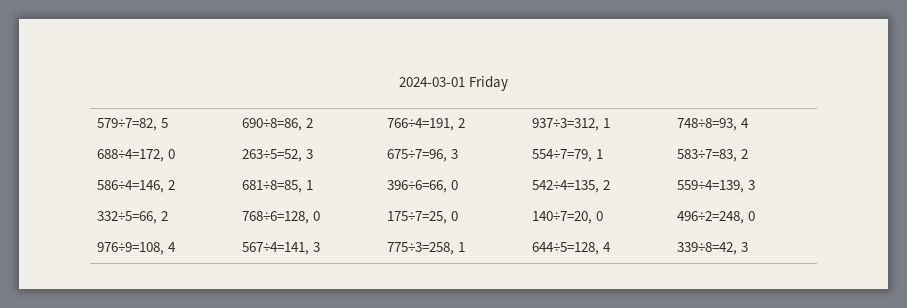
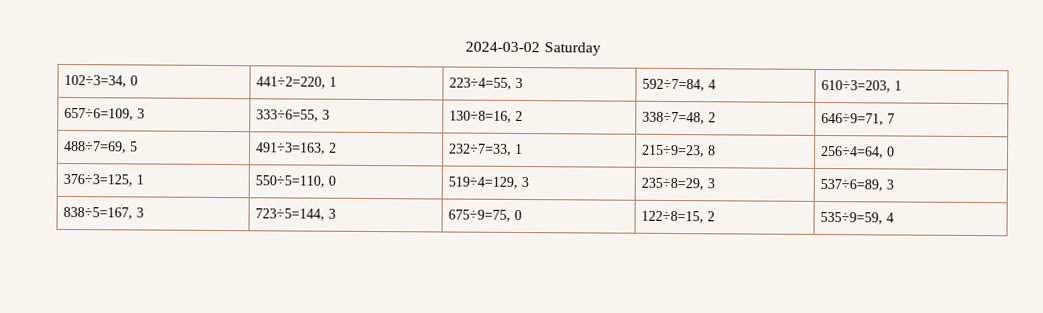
[398,76,509,91] [96,118,157,131] 2024-03-01 Friday // 579÷7=82, -> [465,41,601,56] [64,74,139,88] [256,76,338,89] [449,77,524,90] [642,78,717,92] [821,79,903,93] [64,107,146,121] [256,109,331,122] [449,110,524,123] [642,111,717,125] [821,112,896,126] [64,140,128,154] 2024-03-02 Saturday // 102÷3=34, 0 | 441÷2=220, 1 | 223÷4=55, 3 | 592÷7=84, 4 | 610÷3=203, 1 // 657÷6=109, 3 | 333÷6=55, 3 | 130÷8=16, 2 | 338÷7=48, 2 | 646÷9=71, 7 // 488÷7=69,
[241,118,313,131] [386,118,465,131] [531,118,610,131] [676,118,749,131] [96,149,175,162] [241,149,313,162] [386,149,458,162] [531,149,603,162] [676,149,748,162] [96,180,175,193] [241,180,313,193] [386,180,458,193] [531,180,610,193] [676,180,755,193] [96,211,168,224] [241,211,320,224] [386,211,458,224] [531,211,603,224] [676,211,755,224] [96,242,176,255] [241,242,320,255] [386,242,465,255] [531,242,611,255] [676,242,748,255] 690÷8=86, 2 | 766÷4=191, 2 | 937÷3=312, 1 | 748÷8=93, 4 // 688÷4=172, 0 | 263÷5=52, 3 | 675÷7=96, 3 | 554÷7=79, 1 | 583÷7=83, 2 // 586÷4=146, 2 | 681÷8=85, 1 | 396÷6=66, 0 | 542÷4=135, 2 | 559÷4=139, 3 // 332÷5=66, 2 | 768÷6=128, 0 | 175÷7=25, 0 | 140÷7=20, 0 | 496÷2=248, 0 // 976÷9=108, 4 | 567÷4=141, 3 | 775÷3=258, 1 | 644÷5=128, 4 | 339÷8=42, 3 -> [256,142,338,155] [449,143,524,156] [642,144,717,158] [820,145,896,159] [63,173,145,187] [255,175,337,188] [448,176,530,189] [641,177,716,191] [820,178,895,192] [63,206,145,220] [255,208,337,221] [448,209,523,222] [641,210,716,224] [820,211,895,225] 491÷3=163, 2 | 232÷7=33, 1 | 215÷9=23, 8 | 256÷4=64, 0 // 376÷3=125, 1 | 550÷5=110, 0 | 519÷4=129, 3 | 235÷8=29, 3 | 537÷6=89, 3 // 838÷5=167, 3 | 723÷5=144, 3 | 675÷9=75, 0 | 122÷8=15, 2 | 535÷9=59, 4

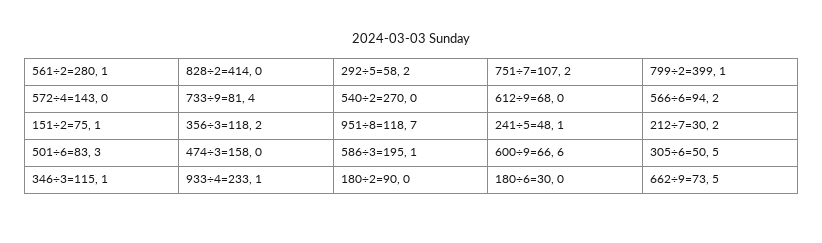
[465,41,601,56] [64,74,139,88] [256,76,338,89] [449,77,524,90] [642,78,717,92] [821,79,903,93] [64,107,146,121] [256,109,331,122] [449,110,524,123] [642,111,717,125] [821,112,896,126] [64,140,139,154] [256,142,338,155] [449,143,524,156] [642,144,717,158] [820,145,896,159] [63,173,145,187] [255,175,337,188] [448,176,530,189] [641,177,716,191] [820,178,895,192] [63,206,145,220] [255,208,337,221] [448,209,523,222] [641,210,716,224] [820,211,895,225] 2024-03-02 Saturday // 102÷3=34, 0 | 441÷2=220, 1 | 223÷4=55, 3 | 592÷7=84, 4 | 610÷3=203, 1 // 657÷6=109, 3 | 333÷6=55, 3 | 130÷8=16, 2 | 338÷7=48, 2 | 646÷9=71, 7 // 488÷7=69, 5 | 491÷3=163, 2 | 232÷7=33, 1 | 215÷9=23, 8 | 256÷4=64, 0 // 376÷3=125, 1 | 550÷5=110, 0 | 519÷4=129, 3 | 235÷8=29, 3 | 537÷6=89, 3 // 838÷5=167, 3 | 723÷5=144, 3 | 675÷9=75, 0 | 122÷8=15, 2 | 535÷9=59, 4 -> [351,33,471,45] [31,67,108,77] [185,67,262,77] [340,67,410,77] [494,67,571,77] [649,67,726,77] [31,94,108,104] [185,94,255,104] [340,94,417,104] [494,94,564,104] [649,94,719,104] [31,121,101,131] [185,121,262,131] [340,121,417,131] [494,121,564,131] [649,121,719,131] [31,148,101,158] [185,148,262,158] [340,148,417,158] [494,148,564,158] [649,148,719,158] [31,175,108,185] [185,175,262,185] [340,175,410,185] [494,175,564,185] [649,175,719,185] 2024-03-03 Sunday // 561÷2=280, 1 | 828÷2=414, 0 | 292÷5=58, 2 | 751÷7=107, 2 | 799÷2=399, 1 // 572÷4=143, 0 | 733÷9=81, 4 | 540÷2=270, 0 | 612÷9=68, 0 | 566÷6=94, 2 // 151÷2=75, 1 | 356÷3=118, 2 | 951÷8=118, 7 | 241÷5=48, 1 | 212÷7=30, 2 // 501÷6=83, 3 | 474÷3=158, 0 | 586÷3=195, 1 | 600÷9=66, 6 | 305÷6=50, 5 // 346÷3=115, 1 | 933÷4=233, 1 | 180÷2=90, 0 | 180÷6=30, 0 | 662÷9=73, 5

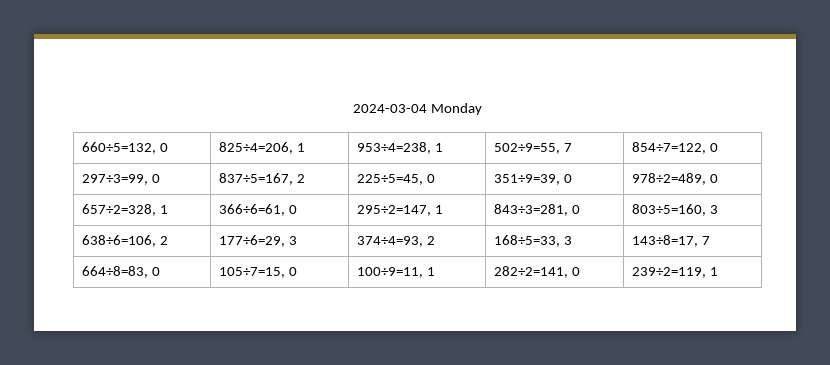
[351,33,471,45] [31,67,108,77] [185,67,262,77] [340,67,410,77] [494,67,571,77] [649,67,726,77] [31,94,108,104] [185,94,255,104] [340,94,417,104] [494,94,564,104] [649,94,719,104] [31,121,101,131] [185,121,262,131] [340,121,417,131] [494,121,564,131] [649,121,719,131] [31,148,101,158] [185,148,262,158] [340,148,417,158] [494,148,564,158] [649,148,719,158] [31,175,108,185] [185,175,262,185] [340,175,410,185] [494,175,564,185] [649,175,719,185] 2024-03-03 Sunday // 561÷2=280, 1 | 828÷2=414, 0 | 292÷5=58, 2 | 751÷7=107, 2 | 799÷2=399, 1 // 572÷4=143, 0 | 733÷9=81, 4 | 540÷2=270, 0 | 612÷9=68, 0 | 566÷6=94, 2 // 151÷2=75, 1 | 356÷3=118, 2 | 951÷8=118, 7 | 241÷5=48, 1 | 212÷7=30, 2 // 501÷6=83, 3 | 474÷3=158, 0 | 586÷3=195, 1 | 600÷9=66, 6 | 305÷6=50, 5 // 346÷3=115, 1 | 933÷4=233, 1 | 180÷2=90, 0 | 180÷6=30, 0 | 662÷9=73, 5 -> [353,103,482,115] [82,142,169,154] [219,142,306,154] [357,142,444,154] [494,143,573,154] [632,142,719,154] [82,174,161,185] [219,173,306,185] [357,174,436,185] [494,174,573,185] [632,173,719,185] [82,204,169,216] [219,204,298,216] [357,205,444,216] [494,204,581,216] [632,204,719,216] [82,235,169,247] [219,235,298,247] [357,236,436,247] [494,235,573,247] [632,235,711,247] [82,266,161,278] [219,267,298,278] [357,267,436,278] [494,266,581,278] [632,267,719,278] 2024-03-04 Monday // 660÷5=132, 0 | 825÷4=206, 1 | 953÷4=238, 1 | 502÷9=55, 7 | 854÷7=122, 0 // 297÷3=99, 0 | 837÷5=167, 2 | 225÷5=45, 0 | 351÷9=39, 0 | 978÷2=489, 0 // 657÷2=328, 1 | 366÷6=61, 0 | 295÷2=147, 1 | 843÷3=281, 0 | 803÷5=160, 3 // 638÷6=106, 2 | 177÷6=29, 3 | 374÷4=93, 2 | 168÷5=33, 3 | 143÷8=17, 7 // 664÷8=83, 0 | 105÷7=15, 0 | 100÷9=11, 1 | 282÷2=141, 0 | 239÷2=119, 1

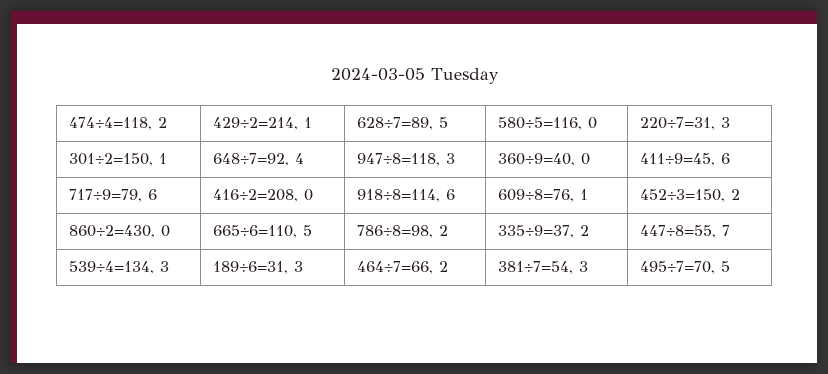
[353,103,482,115] [82,142,169,154] [219,142,306,154] [357,142,444,154] [494,143,573,154] [632,142,719,154] [82,174,161,185] [219,173,306,185] [357,174,436,185] [494,174,573,185] [632,173,719,185] [82,204,169,216] [219,204,298,216] [357,205,444,216] [494,204,581,216] [632,204,719,216] [82,235,169,247] [219,235,298,247] [357,236,436,247] [494,235,573,247] [632,235,711,247] [82,266,161,278] [219,267,298,278] [357,267,436,278] [494,266,581,278] [632,267,719,278] 2024-03-04 Monday // 660÷5=132, 0 | 825÷4=206, 1 | 953÷4=238, 1 | 502÷9=55, 7 | 854÷7=122, 0 // 297÷3=99, 0 | 837÷5=167, 2 | 225÷5=45, 0 | 351÷9=39, 0 | 978÷2=489, 0 // 657÷2=328, 1 | 366÷6=61, 0 | 295÷2=147, 1 | 843÷3=281, 0 | 803÷5=160, 3 // 638÷6=106, 2 | 177÷6=29, 3 | 374÷4=93, 2 | 168÷5=33, 3 | 143÷8=17, 7 // 664÷8=83, 0 | 105÷7=15, 0 | 100÷9=11, 1 | 282÷2=141, 0 | 239÷2=119, 1 -> [330,68,499,84] [68,117,167,130] [212,117,312,130] [356,117,448,130] [497,117,597,130] [639,117,730,130] [68,153,167,166] [212,153,304,166] [356,153,455,166] [497,153,590,166] [639,153,730,166] [68,189,157,202] [212,189,313,202] [356,189,455,202] [497,189,588,202] [639,189,740,202] [68,225,170,238] [212,225,312,238] [356,225,448,238] [497,225,589,238] [639,225,730,238] [68,261,169,274] [212,261,303,274] [356,261,448,274] [497,261,588,274] [639,261,730,274] 2024-03-05 Tuesday // 474÷4=118, 2 | 429÷2=214, 1 | 628÷7=89, 5 | 580÷5=116, 0 | 220÷7=31, 3 // 301÷2=150, 1 | 648÷7=92, 4 | 947÷8=118, 3 | 360÷9=40, 0 | 411÷9=45, 6 // 717÷9=79, 6 | 416÷2=208, 0 | 918÷8=114, 6 | 609÷8=76, 1 | 452÷3=150, 2 // 860÷2=430, 0 | 665÷6=110, 5 | 786÷8=98, 2 | 335÷9=37, 2 | 447÷8=55, 7 // 539÷4=134, 3 | 189÷6=31, 3 | 464÷7=66, 2 | 381÷7=54, 3 | 495÷7=70, 5

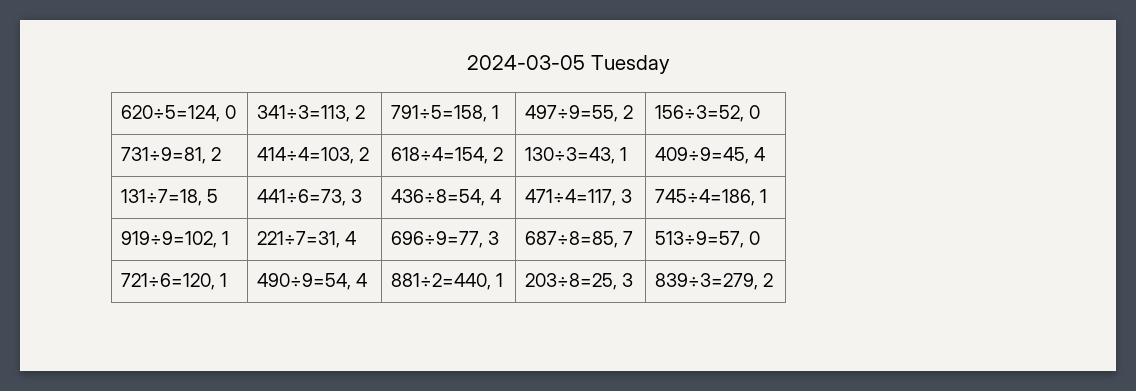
[68,117,167,130] [212,117,312,130] [356,117,448,130] [497,117,597,130] [639,117,730,130] [68,153,167,166] [212,153,304,166] [356,153,455,166] [497,153,590,166] [639,153,730,166] [68,189,157,202] [212,189,313,202] [356,189,455,202] [497,189,588,202] [639,189,740,202] [68,225,170,238] [212,225,312,238] [356,225,448,238] [497,225,589,238] [639,225,730,238] [68,261,169,274] [212,261,303,274] [356,261,448,274] [497,261,588,274] [639,261,730,274] 474÷4=118, 2 | 429÷2=214, 1 | 628÷7=89, 5 | 580÷5=116, 0 | 220÷7=31, 3 // 301÷2=150, 1 | 648÷7=92, 4 | 947÷8=118, 3 | 360÷9=40, 0 | 411÷9=45, 6 // 717÷9=79, 6 | 416÷2=208, 0 | 918÷8=114, 6 | 609÷8=76, 1 | 452÷3=150, 2 // 860÷2=430, 0 | 665÷6=110, 5 | 786÷8=98, 2 | 335÷9=37, 2 | 447÷8=55, 7 // 539÷4=134, 3 | 189÷6=31, 3 | 464÷7=66, 2 | 381÷7=54, 3 | 495÷7=70, 5 -> [120,105,236,122] [256,105,365,122] [390,105,499,122] [524,105,633,122] [654,105,760,122] [120,147,221,164] [256,147,369,164] [390,147,503,164] [524,147,627,164] [654,147,765,164] [120,189,218,206] [256,189,362,206] [390,189,501,206] [524,189,632,206] [654,189,767,206] [120,231,229,248] [256,231,356,248] [390,231,499,248] [524,231,633,248] [654,231,760,248] [120,273,227,290] [256,273,367,290] [390,273,503,290] [524,273,633,290] [654,273,773,290] 620÷5=124, 0 | 341÷3=113, 2 | 791÷5=158, 1 | 497÷9=55, 2 | 156÷3=52, 0 // 731÷9=81, 2 | 414÷4=103, 2 | 618÷4=154, 2 | 130÷3=43, 1 | 409÷9=45, 4 // 131÷7=18, 5 | 441÷6=73, 3 | 436÷8=54, 4 | 471÷4=117, 3 | 745÷4=186, 1 // 919÷9=102, 1 | 221÷7=31, 4 | 696÷9=77, 3 | 687÷8=85, 7 | 513÷9=57, 0 // 721÷6=120, 1 | 490÷9=54, 4 | 881÷2=440, 1 | 203÷8=25, 3 | 839÷3=279, 2

